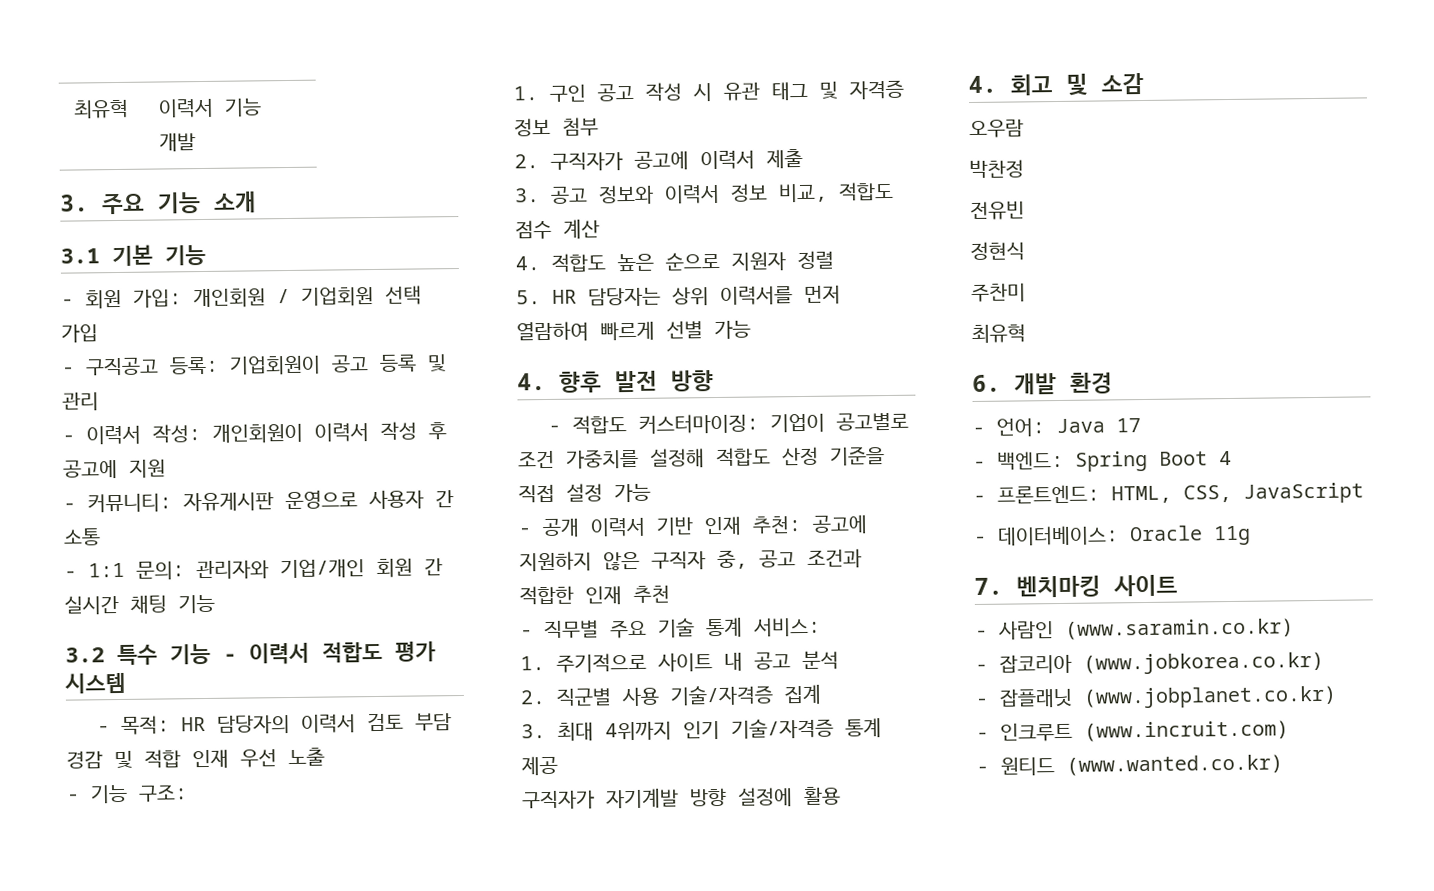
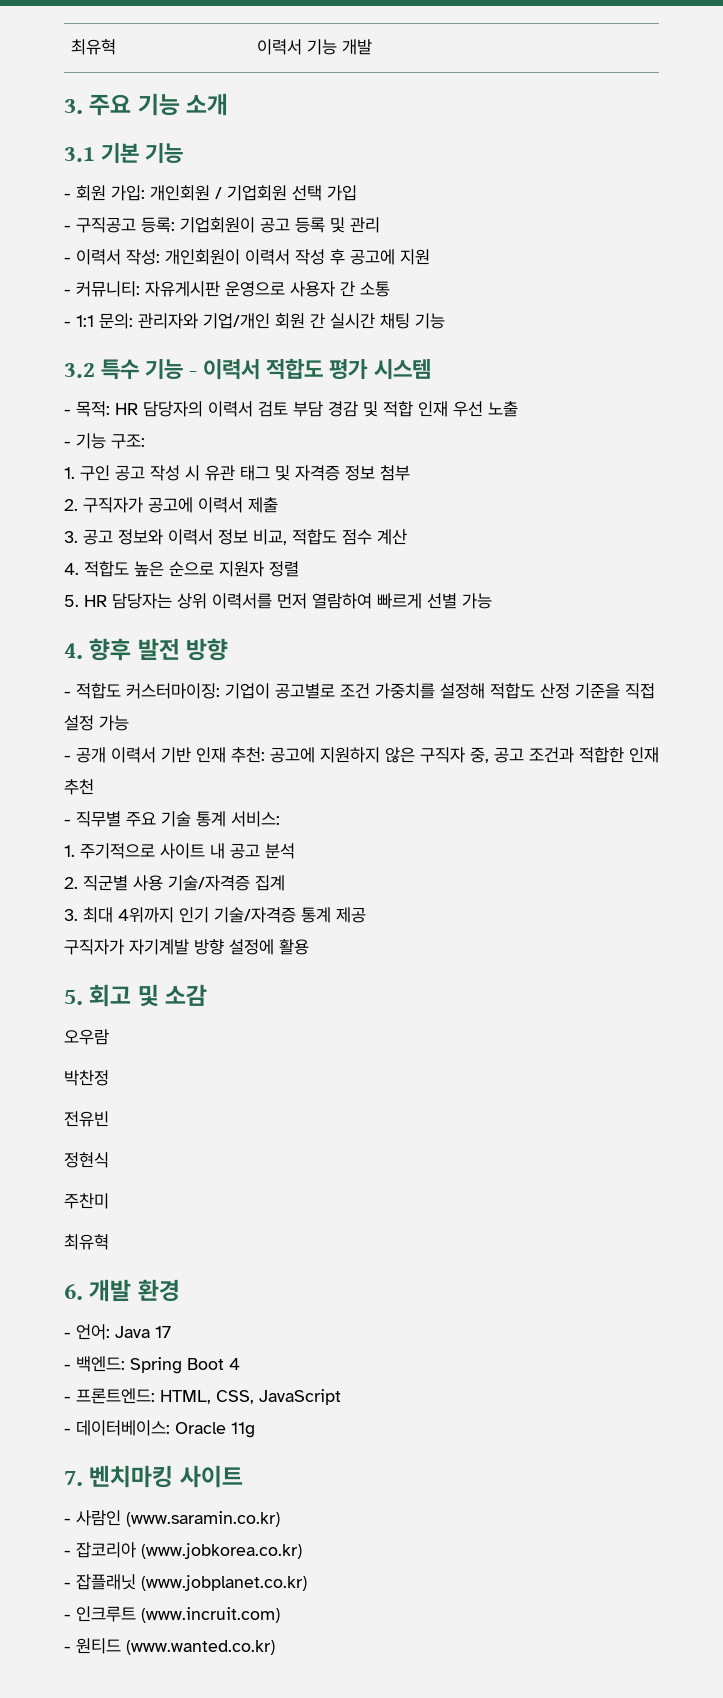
[968,75,997,94] 4. -> [64,990,83,1005] 5.

